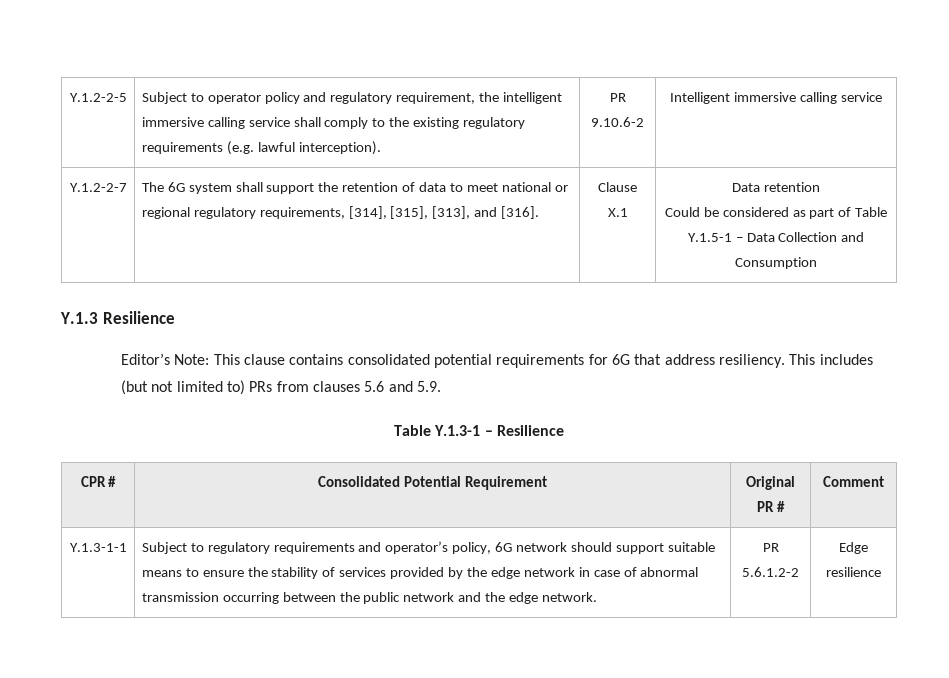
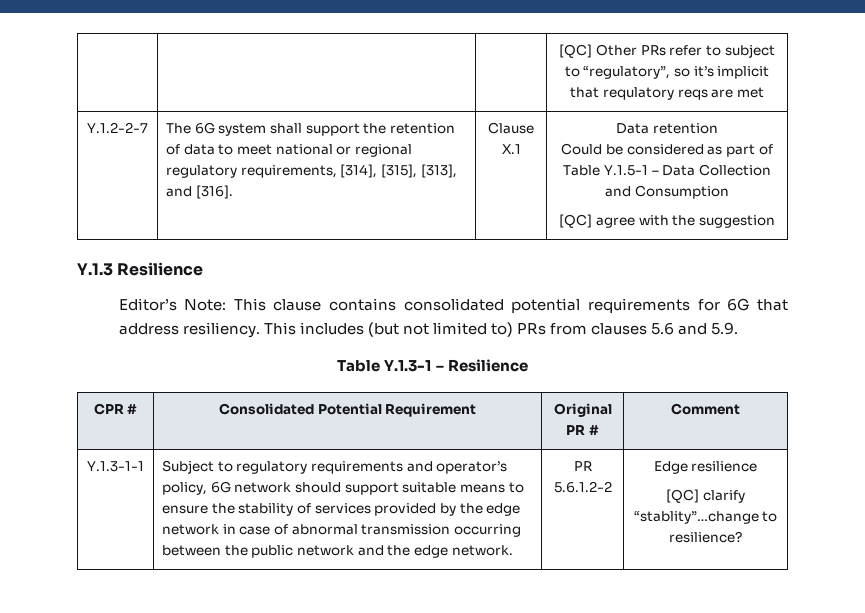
[69,93,127,102] [141,92,563,104] [141,117,526,129] [141,141,381,155] [609,93,626,102] [591,117,644,127] [670,92,882,104] Y.1.2-2-5 | Subject to operator policy and regulatory requirement, the intelligent immersive calling service shall comply to the existing regulatory requirements (e.g. lawful interception). | PR 9.10.6-2 | Intelligent immersive calling service -> [559,44,775,58] [564,66,770,79] [570,87,764,100] | | | [QC] Other PRs refer to subject to “regulatory”, so it’s implicit that requlatory reqs are met
(817, 263) none -> [559,214,775,228] // [QC] agree with the suggestion
(881, 572) none -> [666,489,745,503] [633,511,778,524] [669,531,742,543] // [QC] clarify “stablity”…change to resilience?

